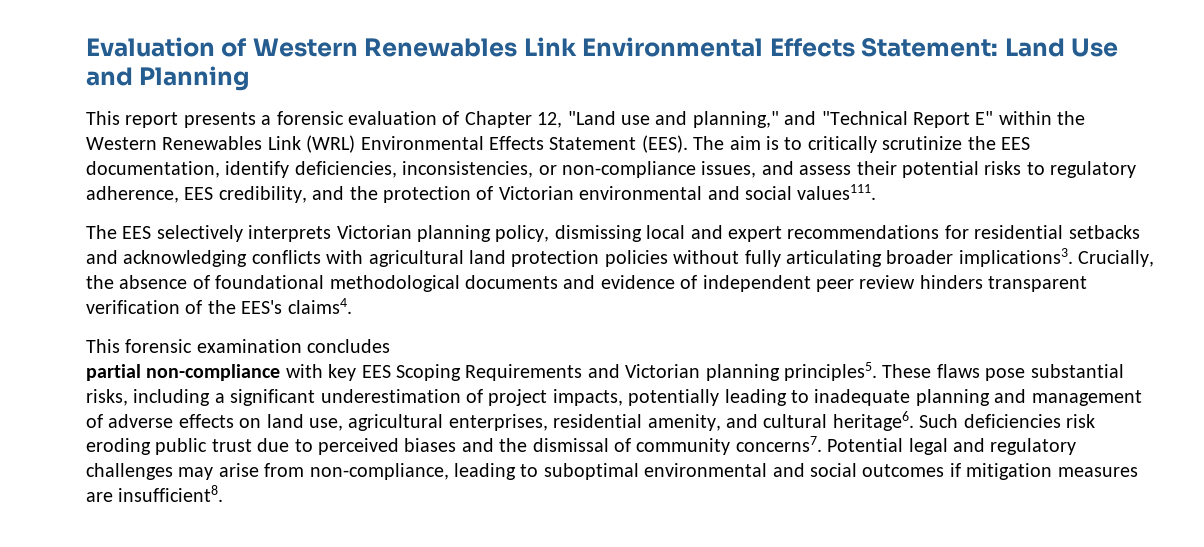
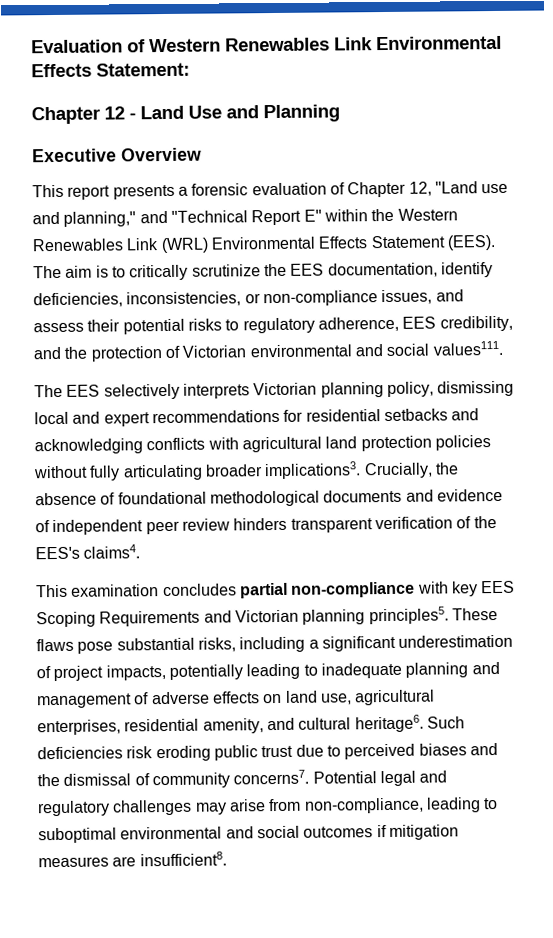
(999, 47) none -> [31,106,136,125] // Chapter 12 -
(250, 78) none -> [32,147,202,163] // Executive Overview
[125,339,193,353] forensic -> (68, 591) none
(391, 346) // -> (237, 590) none

